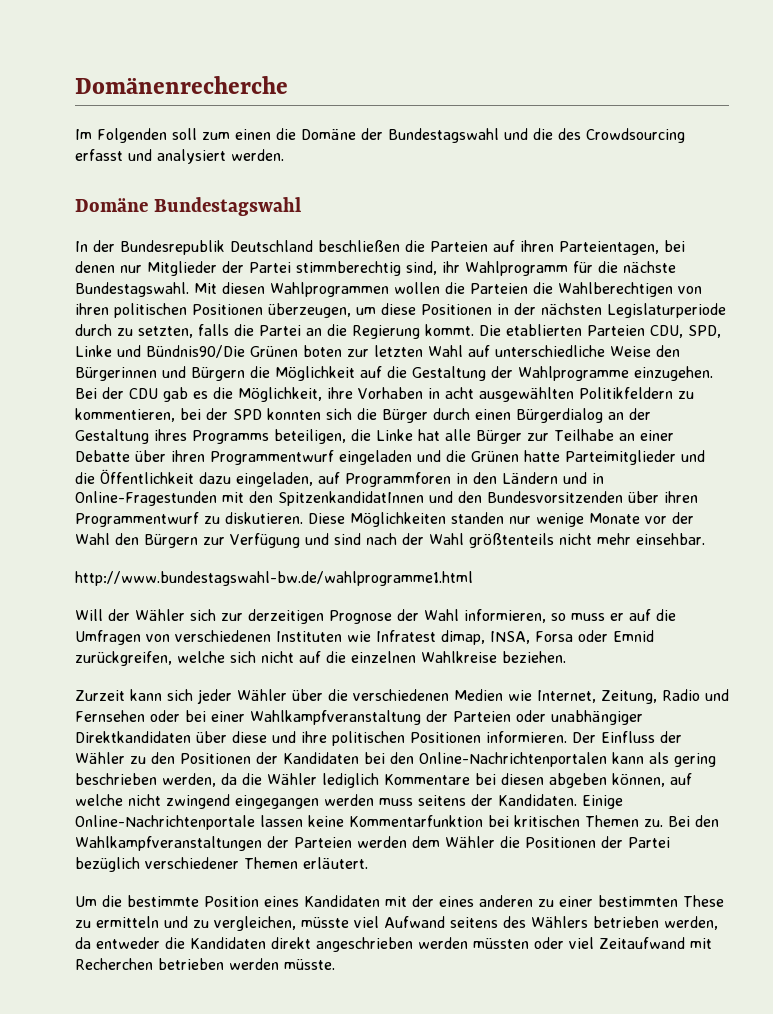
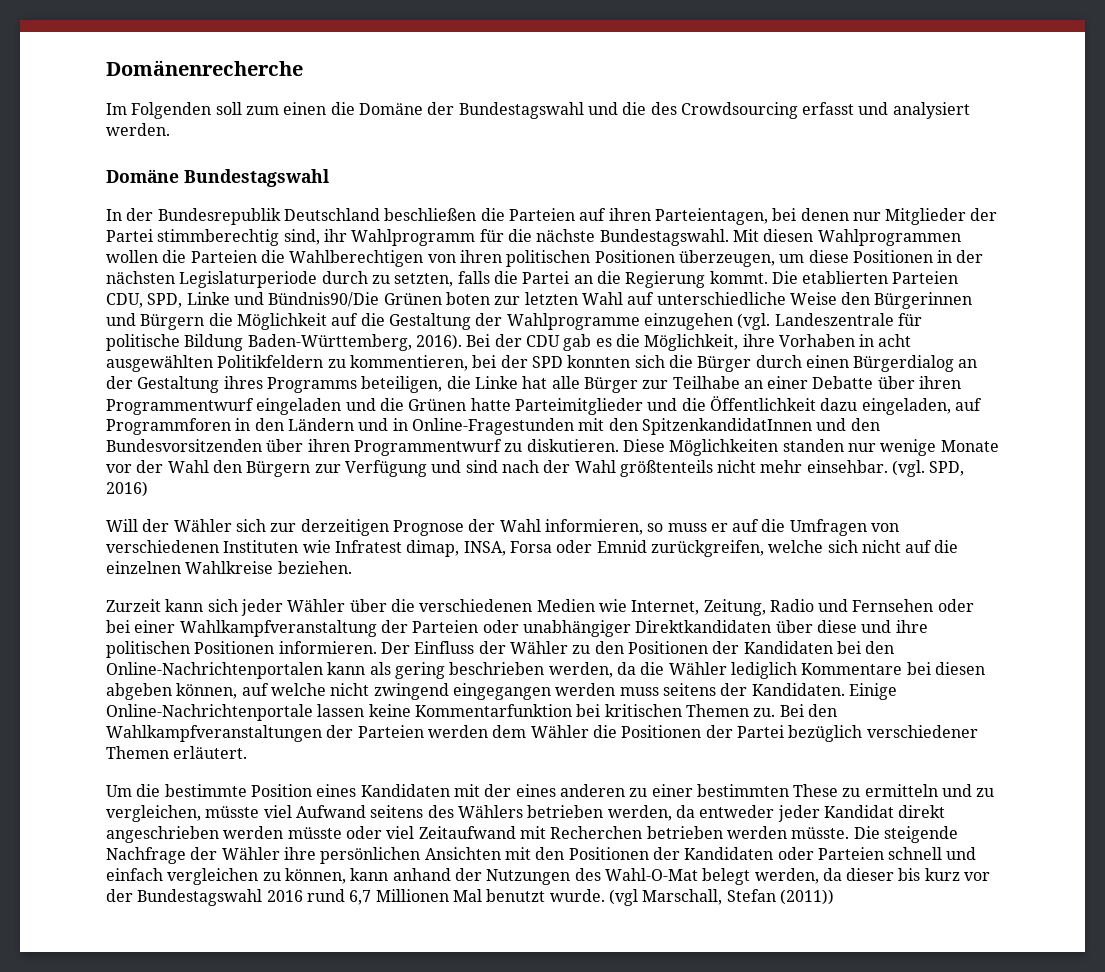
[634,366,713,381] einzugehen. -> [643,313,922,330] [106,334,462,351] einzugehen (vgl. Landeszentrale für politische Bildung Baden-Württemberg, 2016).
[75,571,473,586] // http://www.bundestagswahl-bw.de/wahlprogramme1.html -> [892,460,965,477] [106,481,148,497] (vgl. SPD, 2016)
[165,937,266,949] die Kandidaten -> [777,805,894,822] jeder Kandidat
[473,938,529,949] müssten -> [287,827,342,839] müsste
(335, 964) none -> [853,826,958,843] [106,847,977,864] [106,868,991,885] [106,889,834,906] Die steigende Nachfrage der Wähler ihre persönlichen Ansichten mit den Positionen der Kandidaten oder Parteien schnell und einfach vergleichen zu können, kann anhand der Nutzungen des Wahl-O-Mat belegt werden, da dieser bis kurz vor der Bundestagswahl 2016 rund 6,7 Millionen Mal benutzt wurde. (vgl Marschall, Stefan (2011))

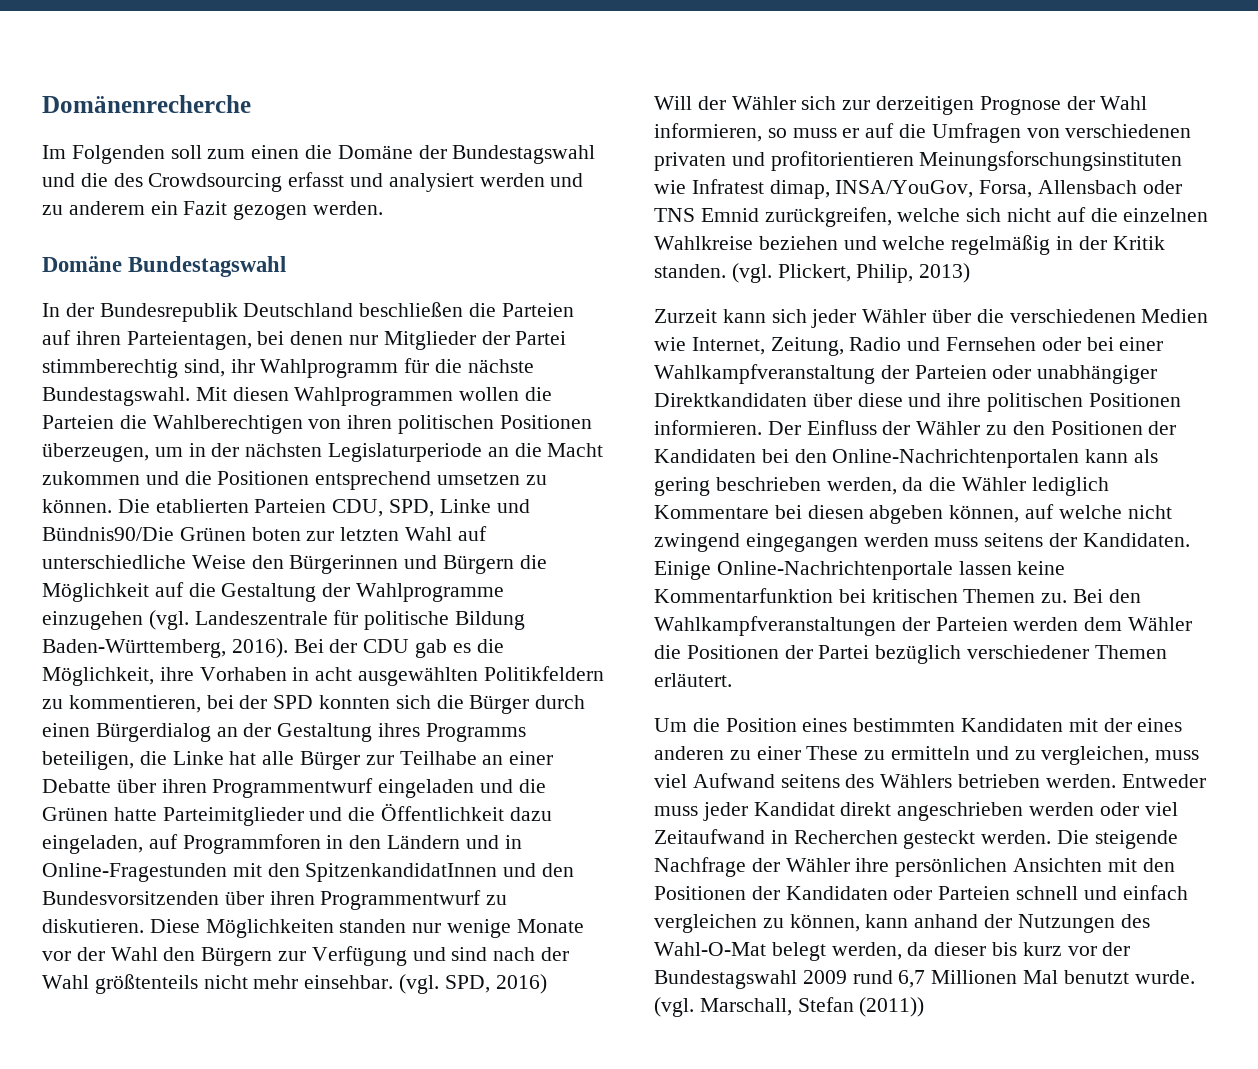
(970, 110) none -> [479,173,584,187] [42,201,308,220] werden und zu anderem ein Fazit gezogen
[808,250,933,263] diese Positionen -> (183, 452) none
[321,271,768,288] durch zu setzten, falls die Partei an die Regierung kommt. -> [487,443,604,457] [42,471,547,490] [42,499,112,513] an die Macht zukommen und die Positionen entsprechend umsetzen zu können.
[223,540,593,557] Instituten wie Infratest dimap, INSA, Forsa oder -> [654,151,1183,171] [654,179,1182,199] [654,208,695,222] privaten und profitorientieren Meinungsforschungsinstituten wie Infratest dimap, INSA/YouGov, Forsa, Allensbach oder TNS
[277,561,352,574] beziehen. -> [758,235,1165,255] [654,263,971,283] beziehen und welche regelmäßig in der Kritik standen. (vgl. Plickert, Philip, 2013)
[164,784,247,797] bestimmte -> (720, 725) none
(357, 790) none -> [853,718,956,732] bestimmten
[696,784,789,797] bestimmten -> (801, 753) none
[205,806,260,818] müsste -> [1155,750,1200,760] muss
[607,805,775,821] werden, da entweder -> [1045,774,1206,788] [654,806,698,816] werden. Entweder muss
[287,827,342,839] müsste -> (1095, 809) none
[519,826,850,839] mit Recherchen betrieben werden müsste. -> [770,830,1052,849] in Recherchen gesteckt werden.
[266,890,303,902] 2016 -> [802,970,847,984] 2009
[608,889,638,906] (vgl -> [654,997,694,1017] (vgl.

